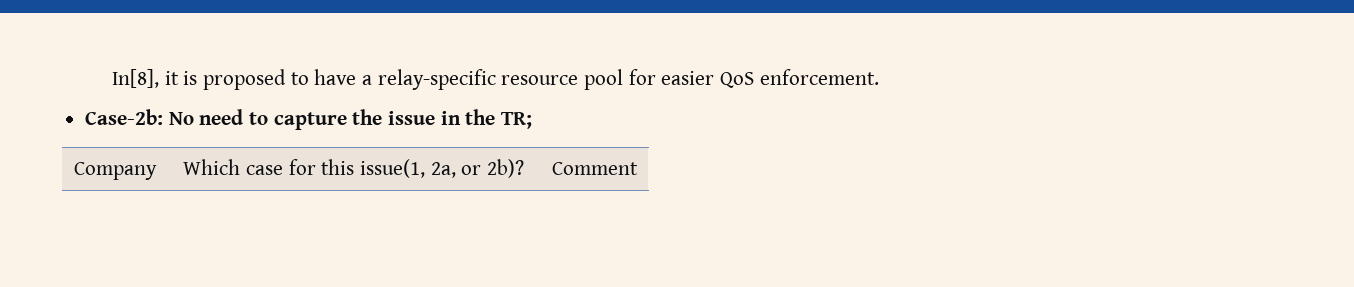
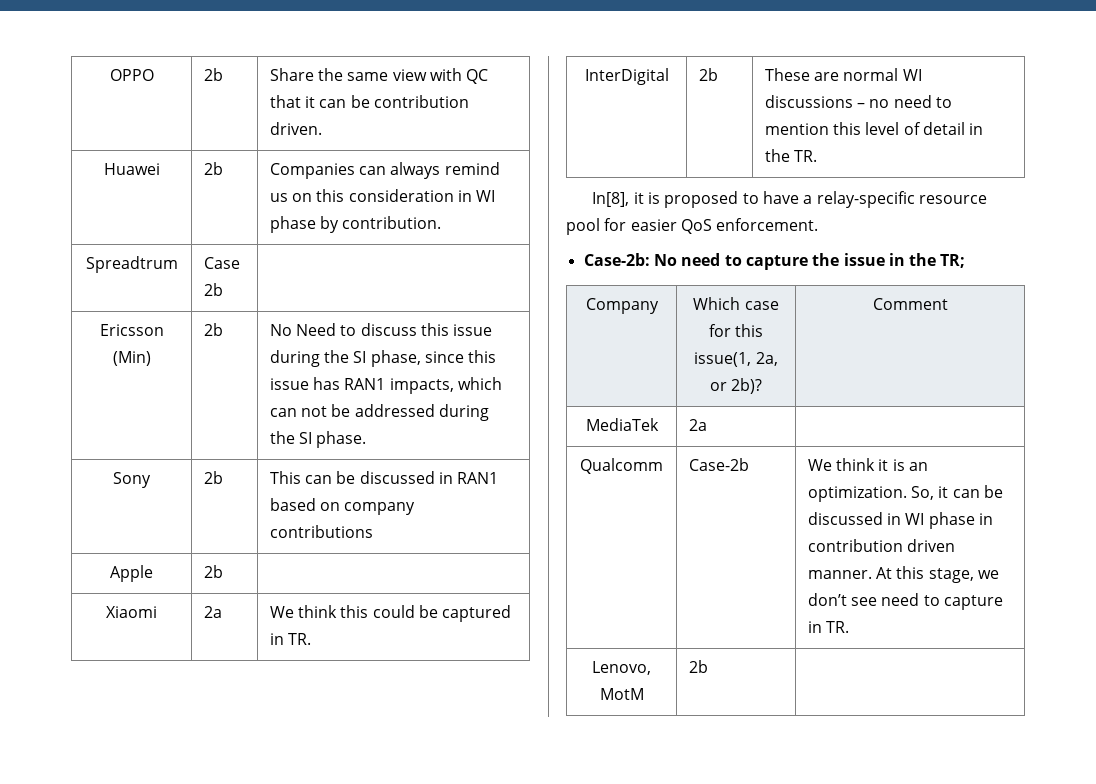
(111, 78) none -> [109,69,154,81] [203,68,223,81] [269,68,489,84] [269,95,470,108] [269,122,322,135] [103,163,160,175] [203,162,223,175] [269,162,500,179] [269,189,496,202] [269,216,442,233] [85,256,178,273] [203,257,240,269] [203,283,223,296] [99,324,164,336] [112,351,151,366] [203,323,223,336] [269,323,493,336] [269,350,497,367] [269,377,503,394] [269,404,490,421] [269,431,367,448] [113,472,151,488] [203,471,223,484] [269,471,499,484] [269,498,416,515] [269,525,373,538] [110,565,153,582] [203,565,223,578] [106,606,157,618] [203,606,222,618] [269,605,512,622] [269,633,312,645] [584,68,669,85] [698,68,718,81] [764,68,922,81] [764,95,953,108] [764,122,984,135] [764,149,818,162] OPPO | 2b | Share the same view with QC that it can be contribution driven. // Huawei | 2b | Companies can always remind us on this consideration in WI phase by contribution. // Spreadtrum | Case 2b | // Ericsson (Min) | 2b | No Need to discuss this issue during the SI phase, since this issue has RAN1 impacts, which can not be addressed during the SI phase. // Sony | 2b | This can be discussed in RAN1 based on company contributions // Apple | 2b | // Xiaomi | 2a | We think this could be captured in TR. // InterDigital | 2b | These are normal WI discussions – no need to mention this level of detail in the TR. //
(638, 168) none -> [585,418,659,431] [688,419,707,431] [580,458,663,474] [688,458,749,471] [807,458,929,471] [807,485,1004,502] [807,512,994,529] [807,539,956,552] [807,566,1000,583] [807,593,1004,610] [807,621,850,633] [592,661,651,675] [599,688,644,700] [688,660,708,673] // MediaTek | 2a | // Qualcomm | Case-2b | We think it is an optimization. So, it can be discussed in WI phase in contribution driven manner. At this stage, we don’t see need to capture in TR. // Lenovo, MotM | 2b |

